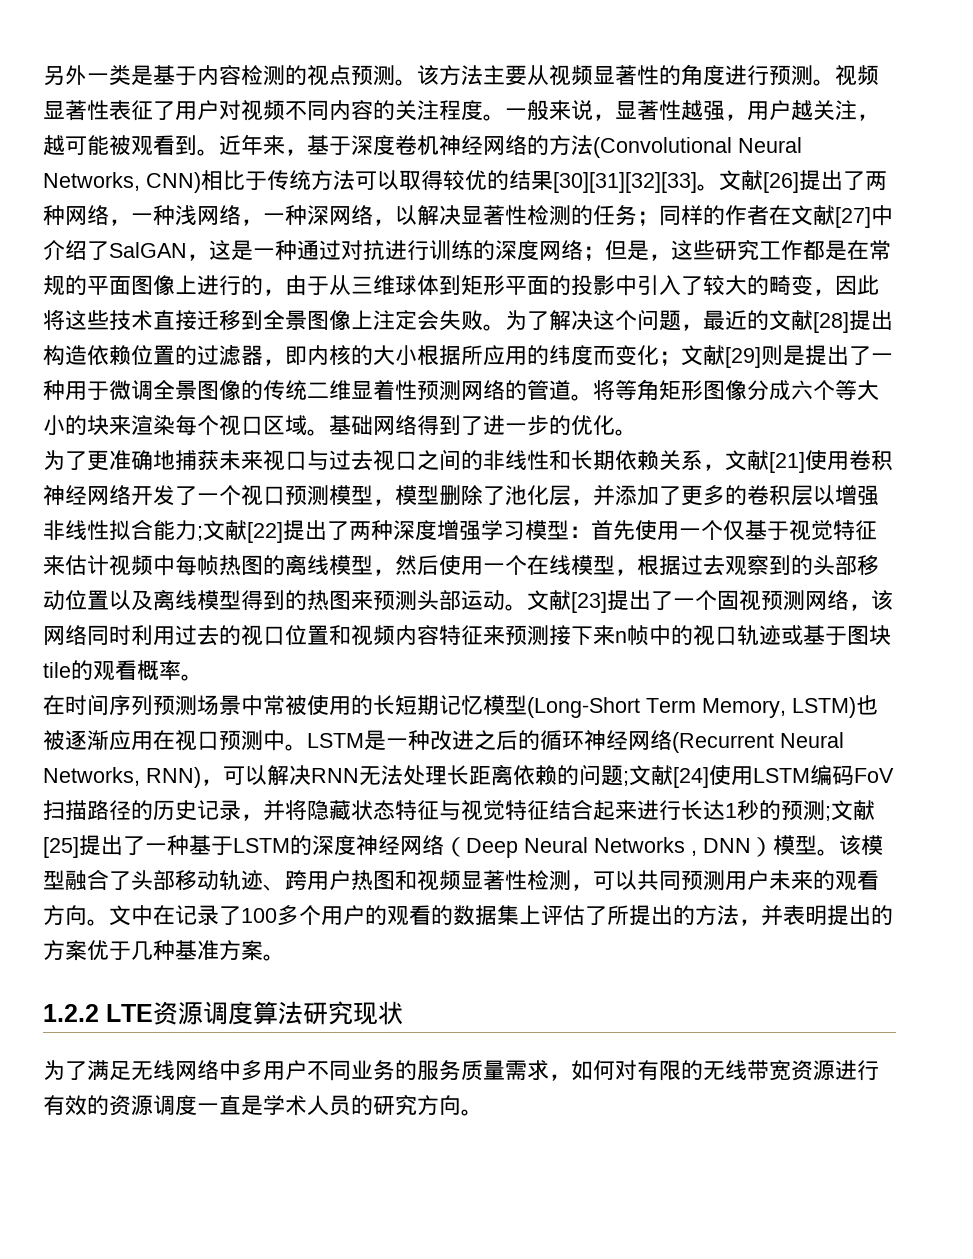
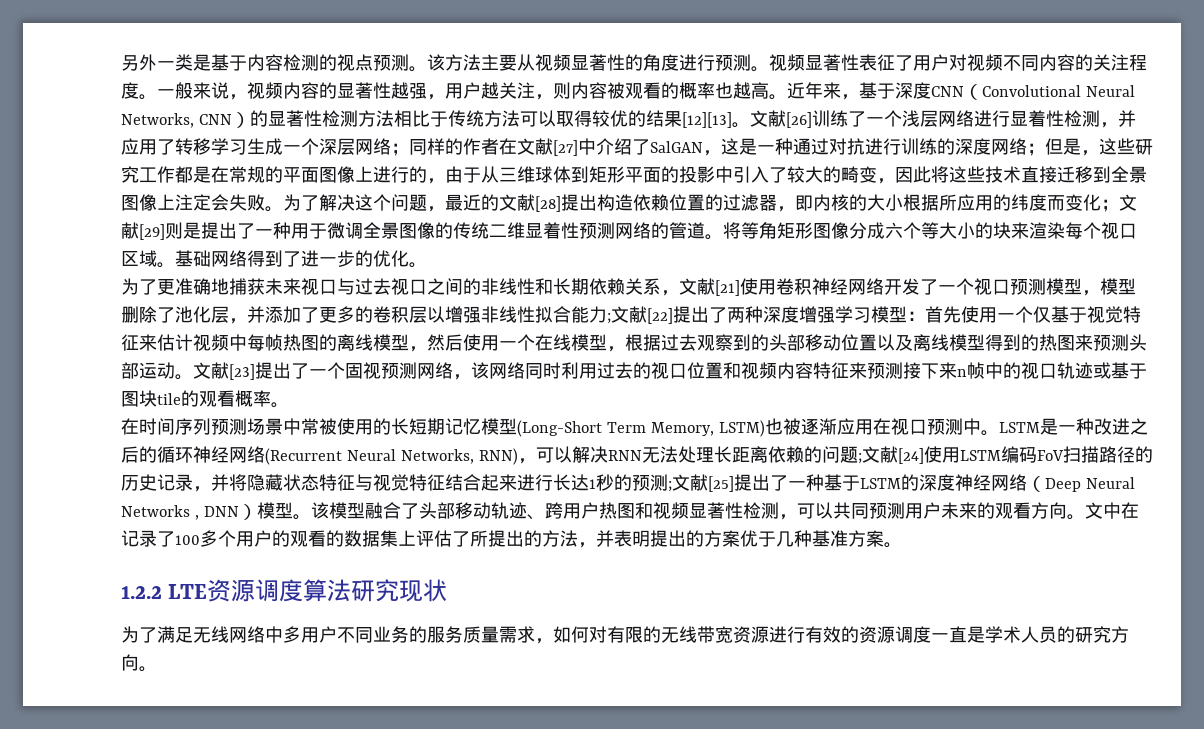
(615, 117) none -> [247,82,337,99] 视频内容的
[43,135,197,156] 越可能被观看到 -> [553,82,769,99] 则内容被观看的概率也越高
[395,135,802,158] [43,172,201,193] 卷机神经网络的方法(Convolutional Neural Networks, CNN) -> [931,84,1135,100] [121,110,394,128] CNN（Convolutional Neural Networks, CNN）的显著性检测方法
[553,172,697,193] [30][31][32][33] -> [681,112,732,128] [12][13]
[799,170,887,191] [43,205,637,226] 提出了两种网络，一种浅网络，一种深网络，以解决显著性检测的任务 -> [811,110,1136,128] [121,138,391,155] 训练了一个浅层网络进行显着性检测，并应用了转移学习生成一个深层网络

